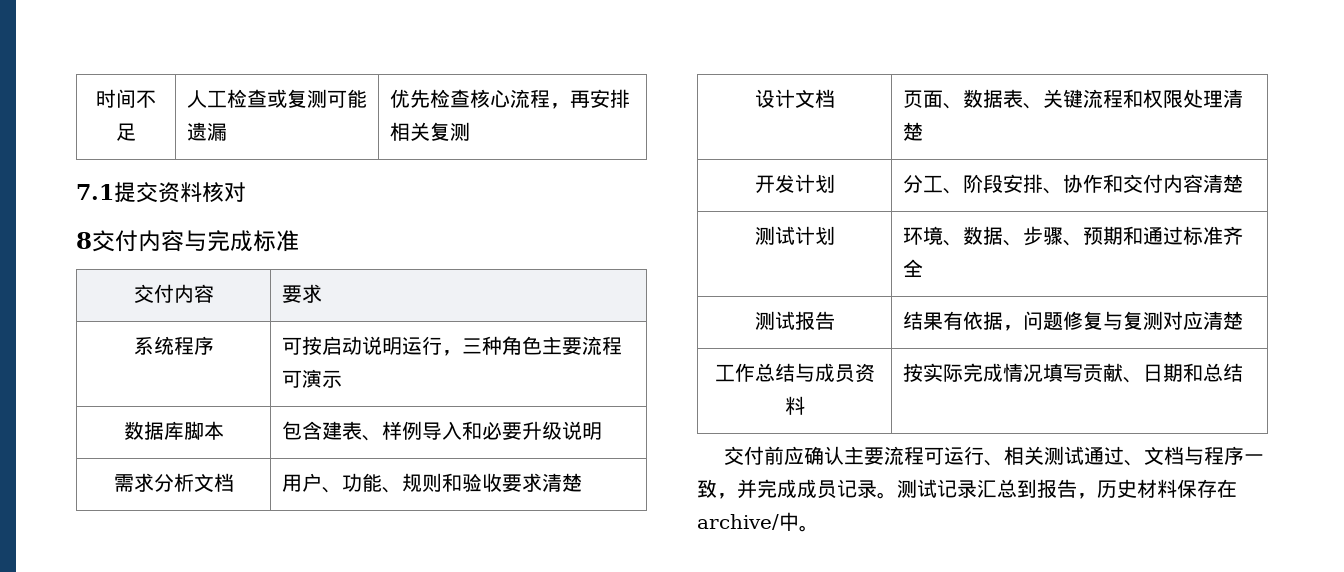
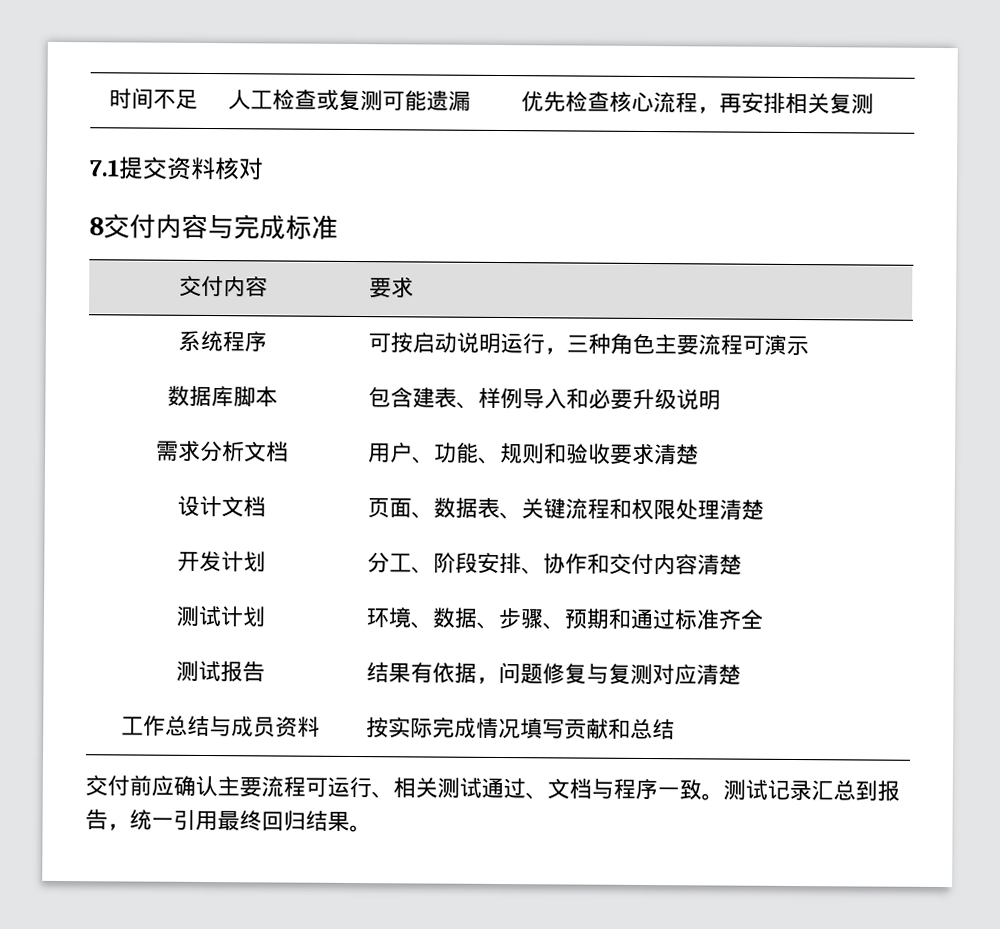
[1122,363,1183,383] 、日期 -> (610, 729) none
[717,479,877,499] ，并完成成员记录 -> (702, 790) none
[1097,479,1237,498] [697,512,799,531] 历史材料保存在archive/中 -> [129,809,350,832] 统一引用最终回归结果

